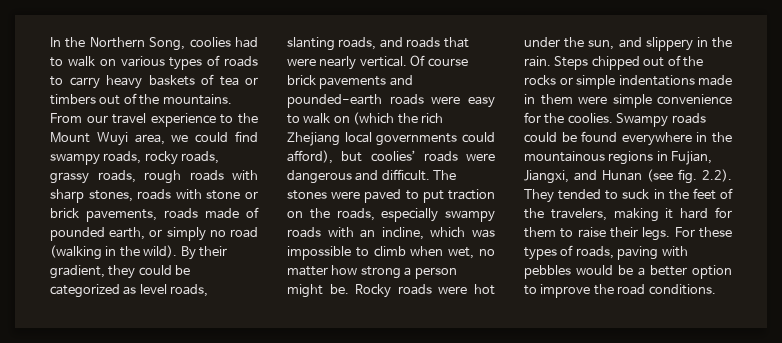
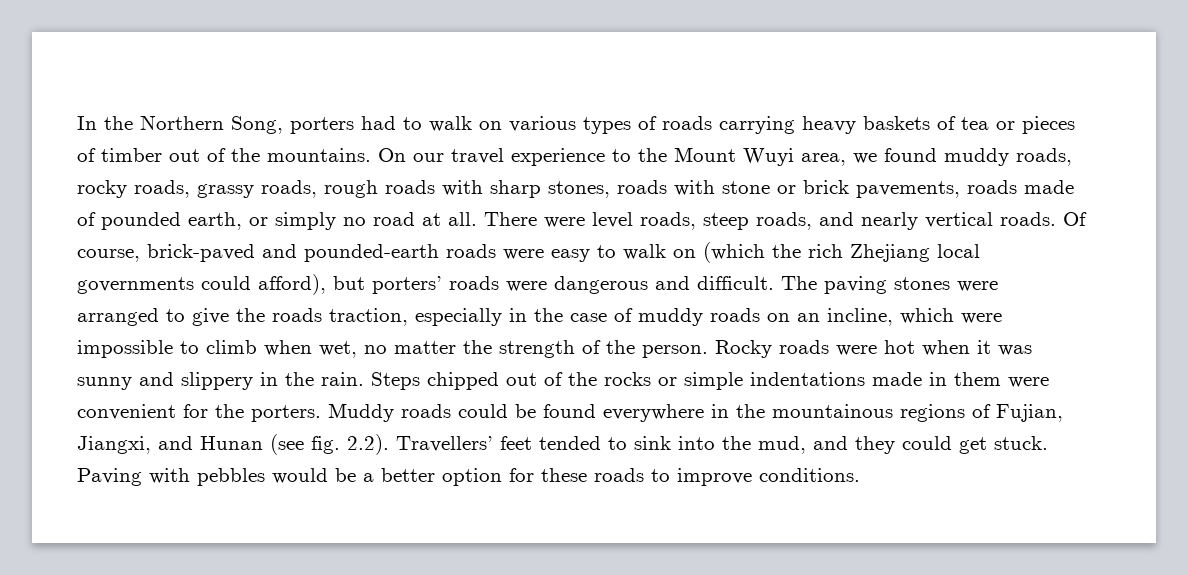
[189,37,231,48] coolies -> [290,117,354,134] porters
[50,76,100,89] to carry -> [719,116,795,134] carrying
[50,94,96,105] timbers -> [1022,116,1075,134] [77,148,162,162] pieces of timber
[50,113,82,123] From -> [378,148,406,162] On
[195,131,258,143] [50,153,100,165] could find swampy -> [884,148,1009,166] found muddy
[50,245,227,260] [50,265,191,279] [50,284,137,298] (walking in the wild). By their gradient, they could be categorized as -> [422,212,585,228] at all. There were
[287,37,335,51] slanting -> [703,213,749,230] steep
[406,37,469,48] [287,55,468,70] [287,75,387,89] roads that were nearly vertical. Of course brick pavements -> [861,212,1087,230] [77,244,255,262] nearly vertical roads. Of course, brick-paved
[370,150,416,162] coolies’ -> [372,276,442,294] porters’
(457, 175) none -> [824,276,887,294] paving
[364,189,495,203] [287,208,495,222] [287,227,354,238] paved to put traction on the roads, especially swampy roads with -> [77,308,790,326] arranged to give the roads traction, especially in the case of muddy roads on
[472,229,495,238] was -> [961,313,1002,324] were
[331,265,457,279] [287,284,495,298] [524,37,615,50] how strong a person might be. Rocky roads were hot under the sun, -> [463,340,1032,358] [77,377,132,390] the strength of the person. Rocky roads were hot when it was sunny
[612,94,732,108] [524,112,669,127] simple convenience for the coolies. Swampy -> [77,403,394,422] convenient for the porters. Muddy
[656,151,668,161] in -> [972,404,991,418] of
[524,188,733,203] [524,207,732,222] [524,227,732,241] [524,245,659,260] They tended to suck in the feet of the travelers, making it hard for them to raise their legs. For these types of roads, paving -> [396,436,1048,454] [77,468,142,486] Travellers’ feet tended to sink into the mud, and they could get stuck. Paving
[524,284,646,298] to improve the road -> [509,468,752,486] for these roads to improve

